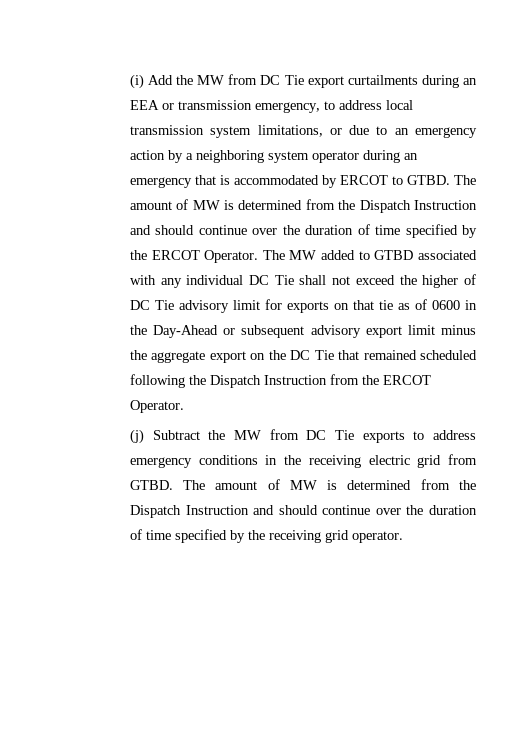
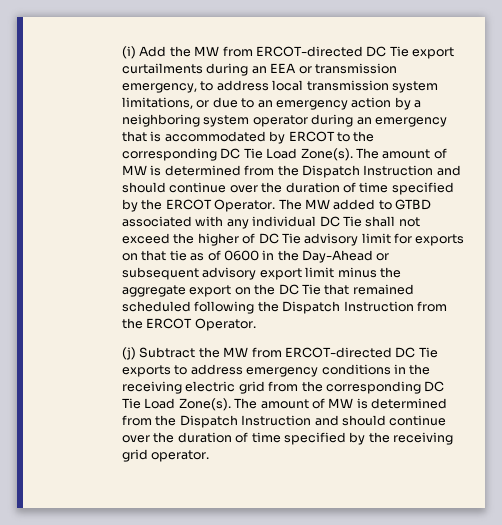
(258, 79) none -> [255,46,363,57] ERCOT-directed
[406,175,450,185] GTBD. -> [353,131,375,142] [122,148,353,161] the corresponding DC Tie Load Zone(s).
(299, 434) none -> [284,347,392,358] ERCOT-directed
[129,480,173,490] GTBD. -> [301,381,445,394] [122,398,231,411] the corresponding DC Tie Load Zone(s).

